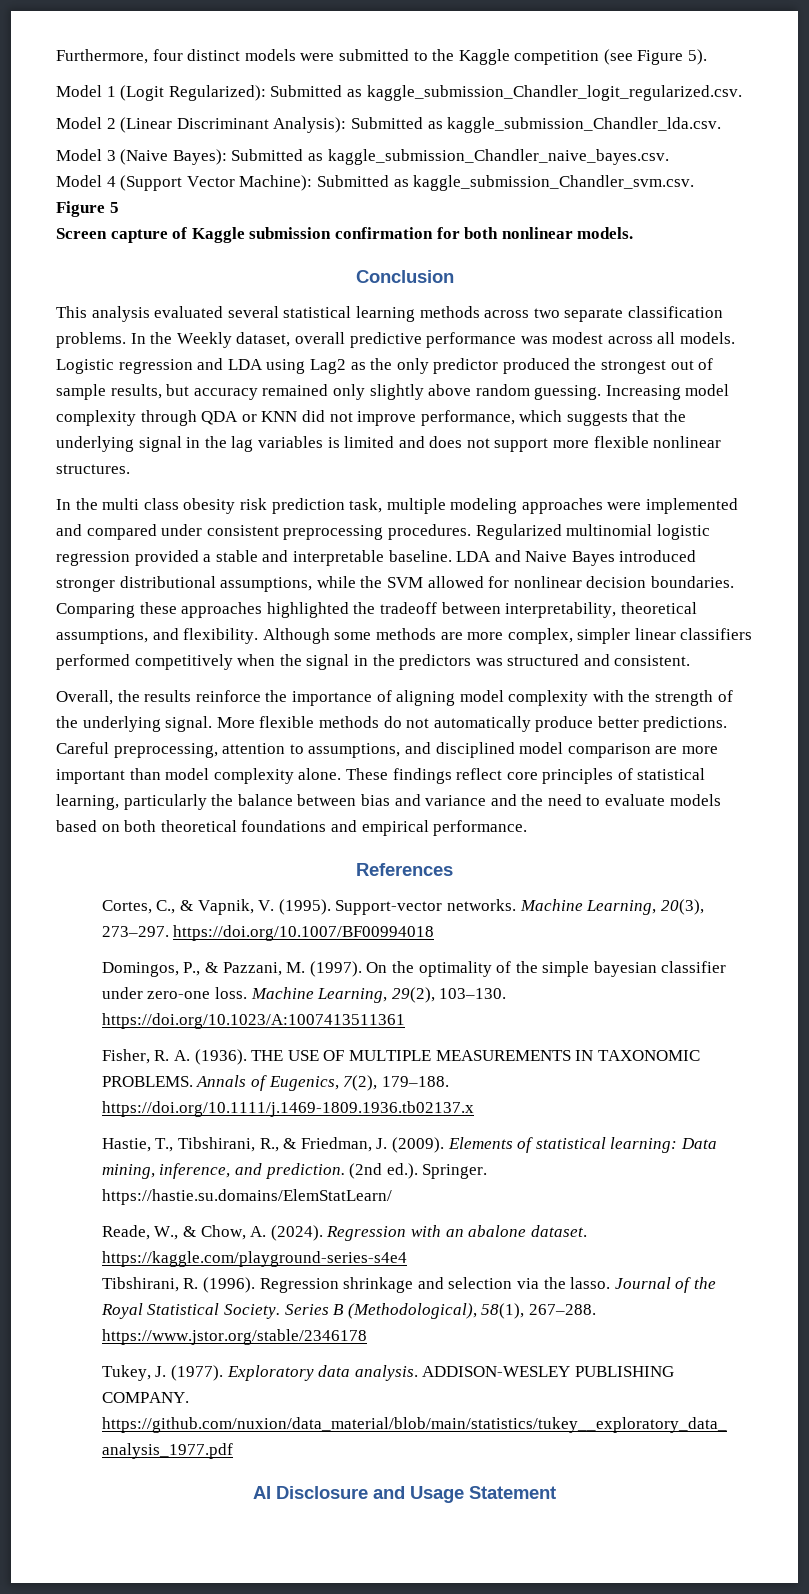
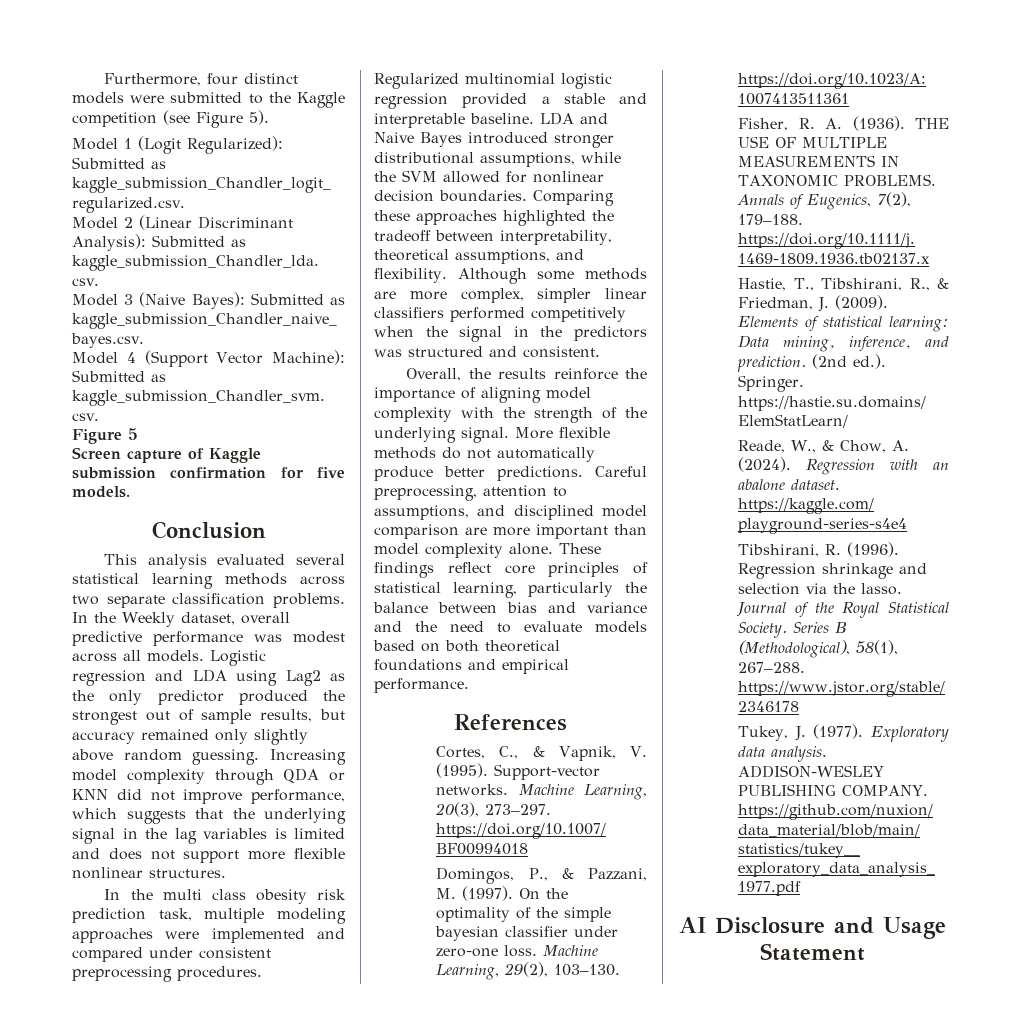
[464,227,573,239] both nonlinear -> [317,467,345,478] five

